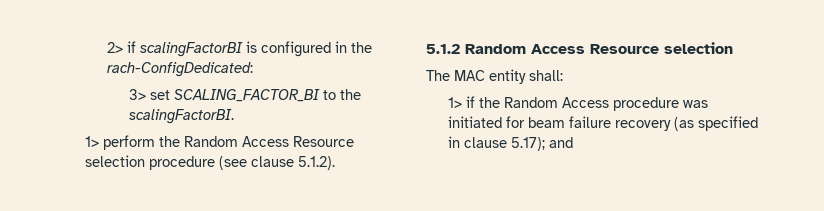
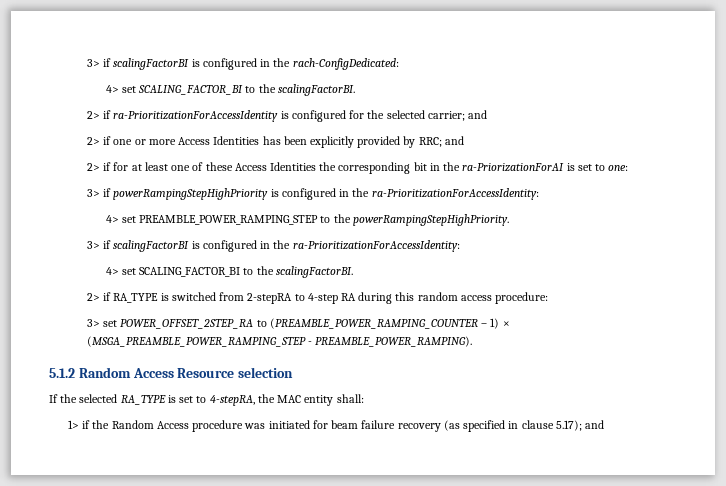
[107,42,124,53] 2> -> [86,59,100,67] 3>
[129,89,362,102] [129,109,235,124] [85,135,355,150] [85,155,336,170] 3> set SCALING_FACTOR_BI to the scalingFactorBI. // 1> perform the Random Access Resource selection procedure (see clause 5.1.2). -> [105,84,355,96] [86,110,487,122] [86,136,464,148] [86,162,629,174] [86,188,539,200] [105,214,509,226] [86,240,460,252] [105,266,353,278] [86,292,549,304] [86,318,510,329] [86,336,473,347] 4> set SCALING_FACTOR_BI to the scalingFactorBI. // 2> if ra-PrioritizationForAccessIdentity is configured for the selected carrier; and // 2> if one or more Access Identities has been explicitly provided by RRC; and // 2> if for at least one of these Access Identities the corresponding bit in the ra-PriorizationForAI is set to one: // 3> if powerRampingStepHighPriority is configured in the ra-PrioritizationForAccessIdentity: // 4> set PREAMBLE_POWER_RAMPING_STEP to the powerRampingStepHighPriority. // 3> if scalingFactorBI is configured in the ra-PrioritizationForAccessIdentity: // 4> set SCALING_FACTOR_BI to the scalingFactorBI. // 2> if RA_TYPE is switched from 2-stepRA to 4-step RA during this random access procedure: // 3> set POWER_OFFSET_2STEP_RA to (PREAMBLE_POWER_RAMPING_COUNTER – 1) × (MSGA_PREAMBLE_POWER_RAMPING_STEP - PREAMBLE_POWER_RAMPING).
[426,70,450,81] The -> [49,394,275,406] If the selected RA_TYPE is set to 4-stepRA, the

